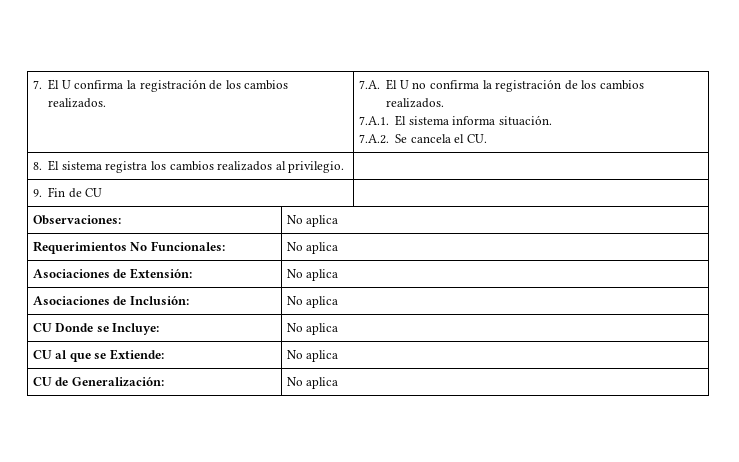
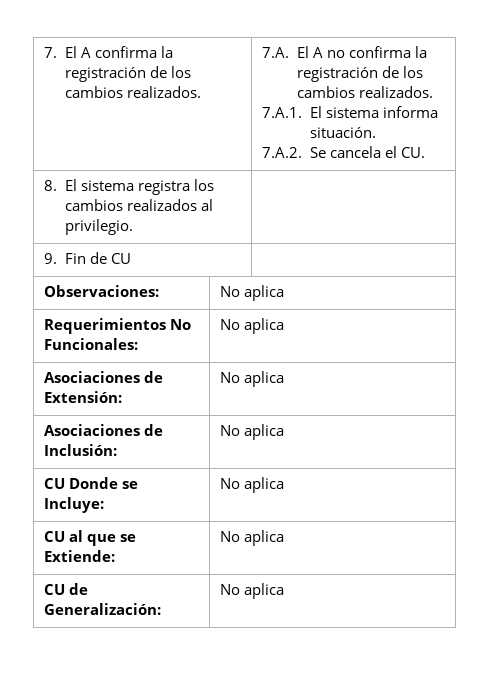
[61,80,71,89] U -> [80,47,91,58] A
[399,80,409,89] U -> [312,47,323,58] A

